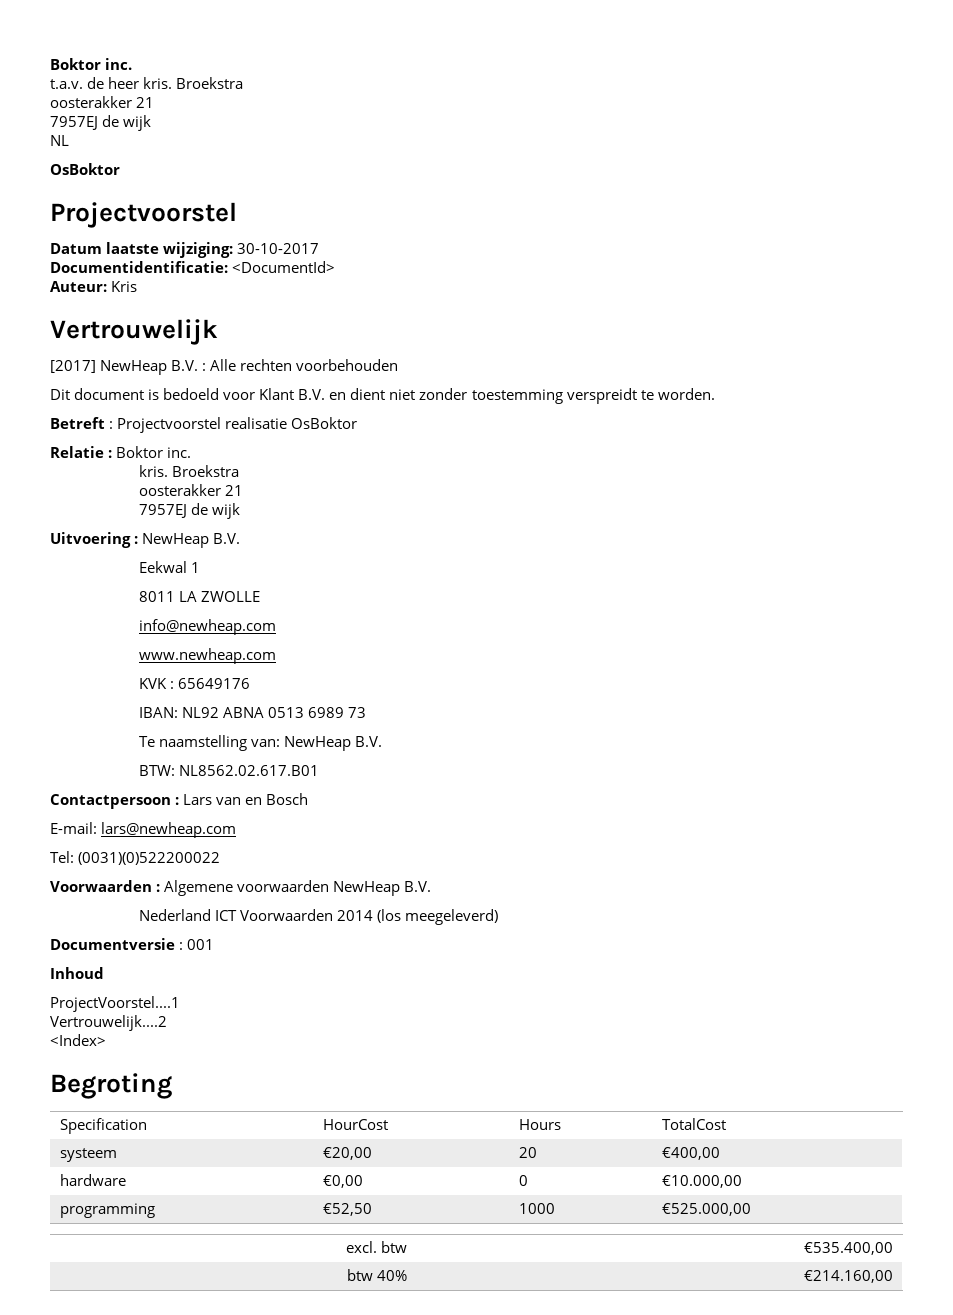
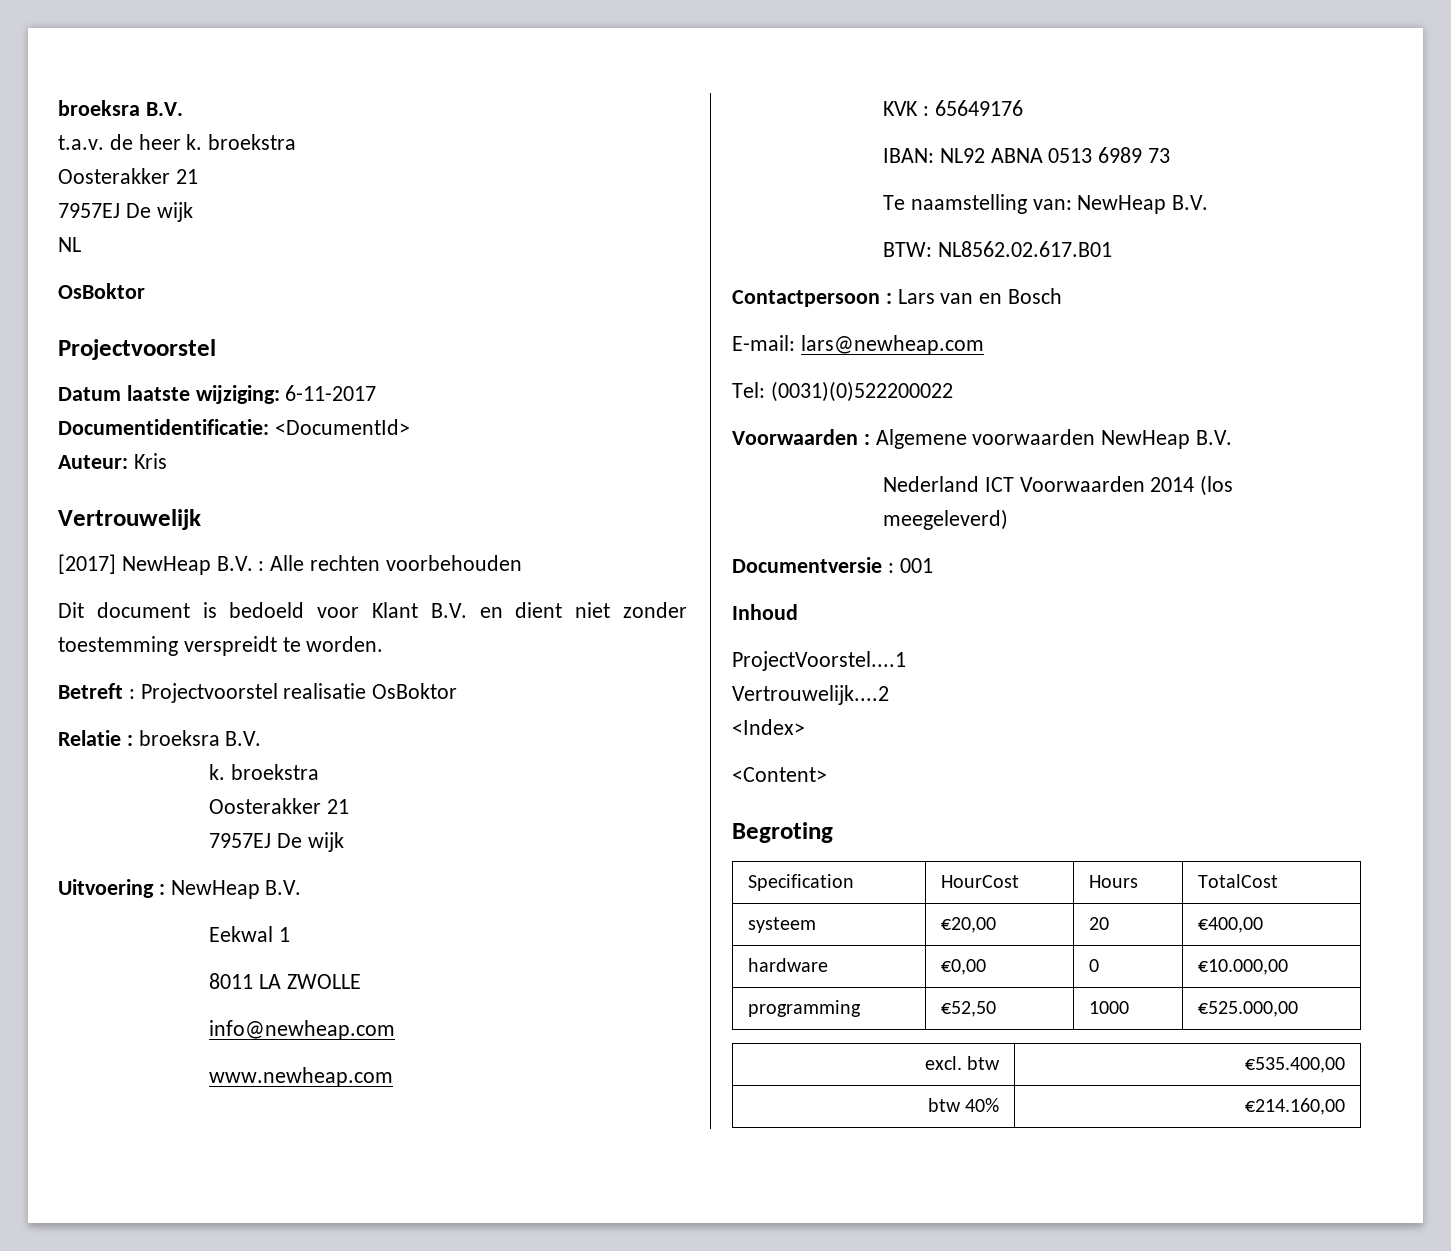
[50,58,133,70] Boktor inc. -> [58,100,183,116] broeksra B.V.
[143,77,244,89] [50,96,155,108] [50,115,120,130] kris. Broekstra // oosterakker 21 // 7957EJ de -> [186,134,297,150] [58,168,198,184] [58,203,151,218] k. broekstra // Oosterakker 21 // 7957EJ De
[237,243,320,254] 30-10-2017 -> [285,385,377,401] 6-11-2017
[116,446,192,458] [139,465,240,477] [139,484,244,496] [139,503,209,518] Boktor inc. // kris. Broekstra // oosterakker 21 // 7957EJ de -> [138,730,262,746] [208,764,319,780] [208,798,349,814] [208,833,302,848] broeksra B.V. // k. broekstra // Oosterakker 21 // 7957EJ De
(106, 1040) none -> [732,767,827,782] // <Content>

